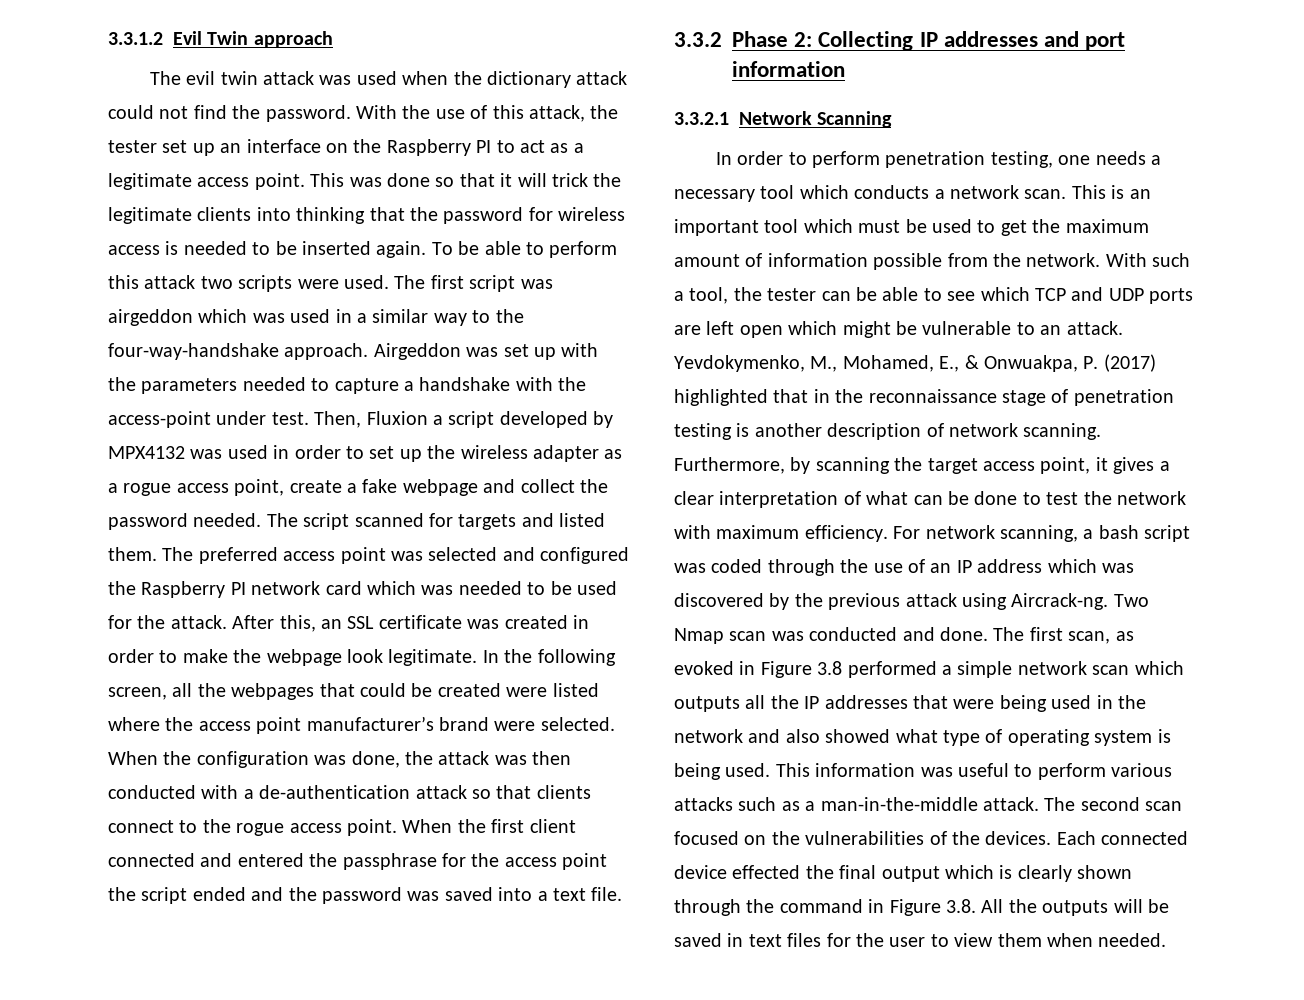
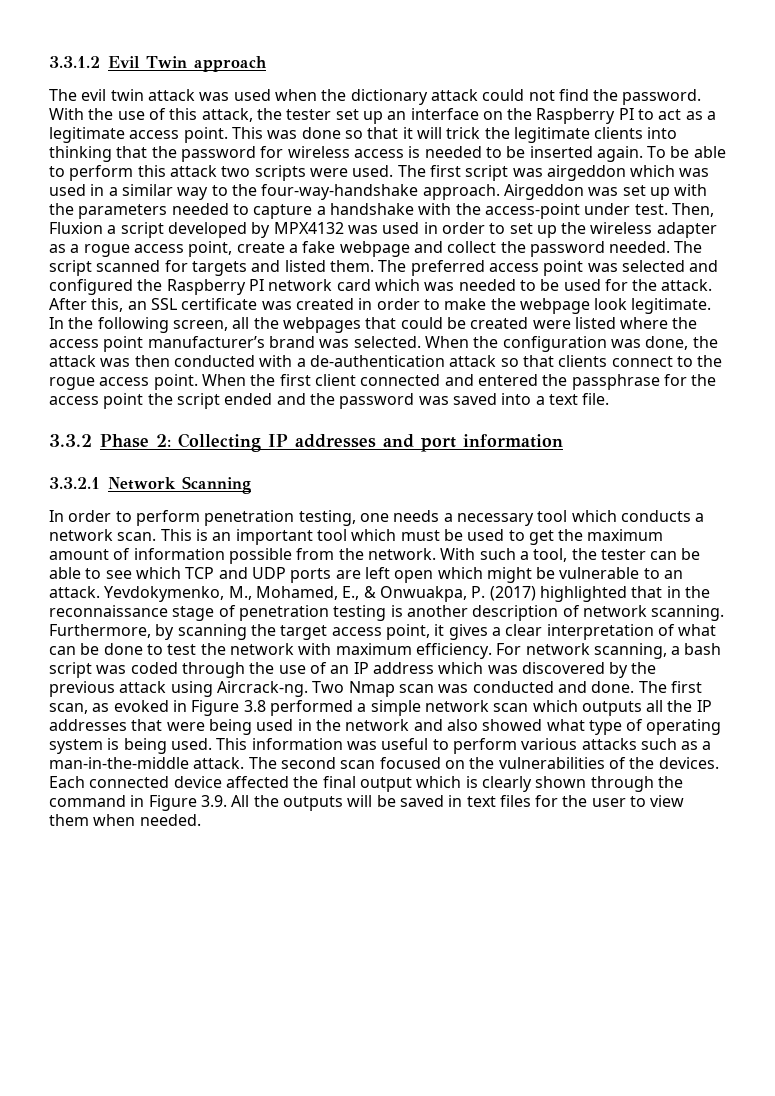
[494,721,536,731] were -> [319,339,350,348] was
[732,865,801,879] effected -> [225,776,289,788] affected
[946,899,976,913] 3.8. -> [200,795,227,807] 3.9.

